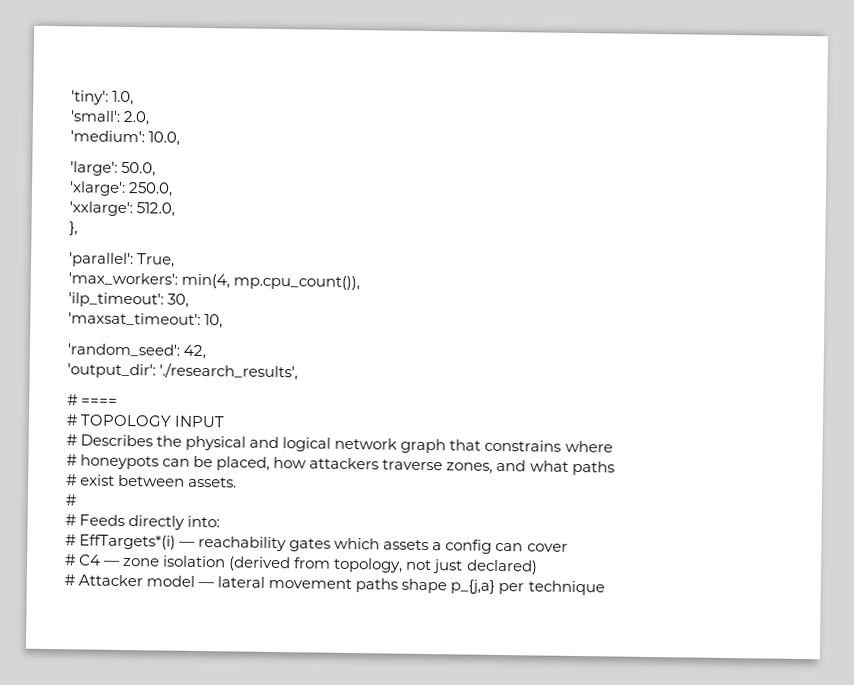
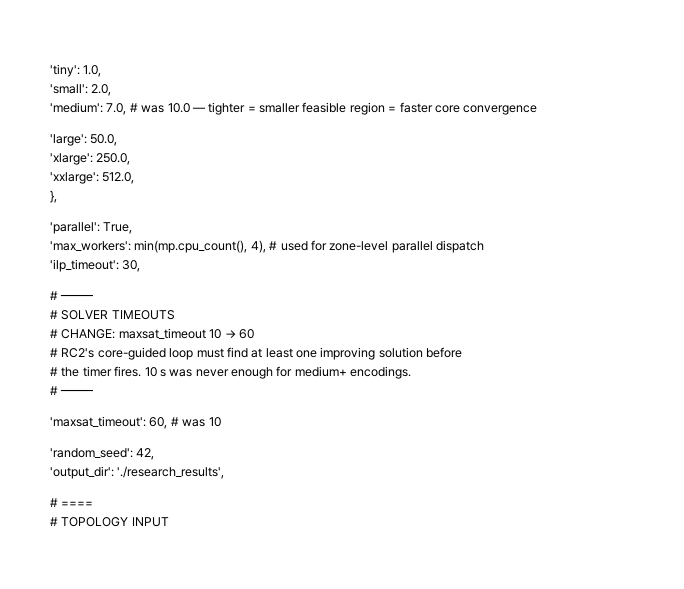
[148,131,181,146] 10.0, -> [106,102,538,115] 7.0, # was 10.0 — tighter = smaller feasible region = faster core convergence
[181,273,361,291] [68,292,190,308] [68,312,224,329] min(4, mp.cpu_count()), // 'ilp_timeout': 30, // 'maxsat_timeout': 10, -> [134,240,484,253] [50,259,141,272] [50,291,94,300] [50,310,175,320] [50,328,254,339] [50,347,463,360] [50,366,412,379] [50,386,94,395] [50,416,221,429] min(mp.cpu_count(), 4), # used for zone-level parallel dispatch // 'ilp_timeout': 30, // # ──── // # SOLVER TIMEOUTS // # CHANGE: maxsat_timeout 10 → 60 // # RC2's core-guided loop must find at least one improving solution before // # the timer fires. 10 s was never enough for medium+ encodings. // # ──── // 'maxsat_timeout': 60, # was 10
[66,434,613,454] [66,454,615,476] [66,474,238,488] [65,494,76,506] [65,514,221,530] [65,534,568,554] [65,554,538,575] [64,574,605,596] // # Describes the physical and logical network graph that constrains where // # honeypots can be placed, how attackers traverse zones, and what paths // # exist between assets. // # // # Feeds directly into: // # EffTargets*(i) — reachability gates which assets a config can cover // # C4 — zone isolation (derived from topology, not just declared) // # Attacker model — lateral movement paths shape p_{j,a} per technique -> (169, 522) none

